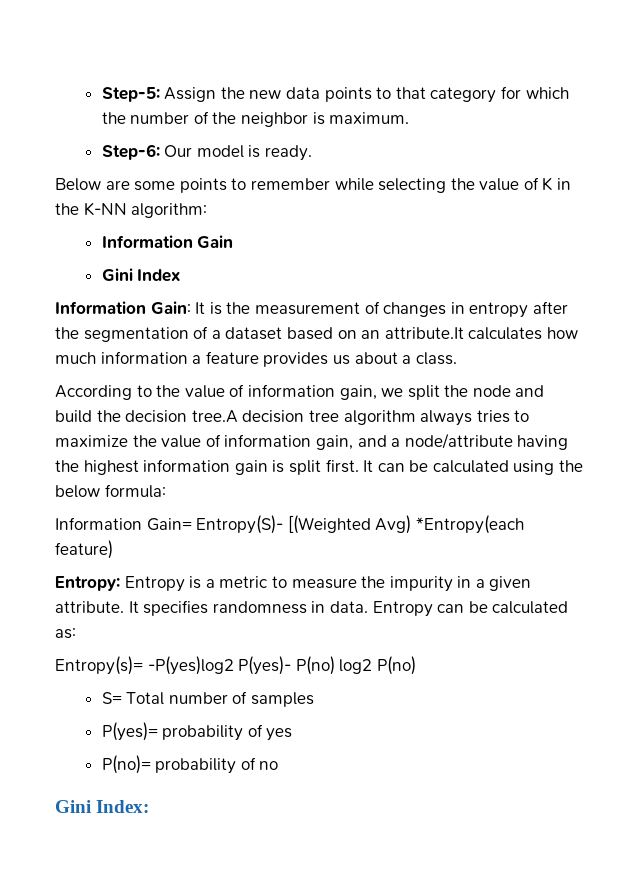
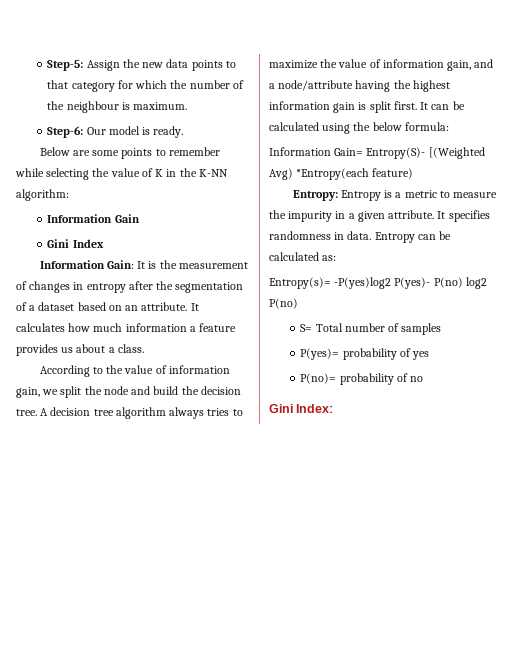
[240,112,308,127] neighbor -> [66,101,119,113] neighbour
[384,327,464,339] attribute.It -> [141,302,199,311] attribute. It
[191,410,238,423] tree.A -> [16,408,49,416] tree. A

